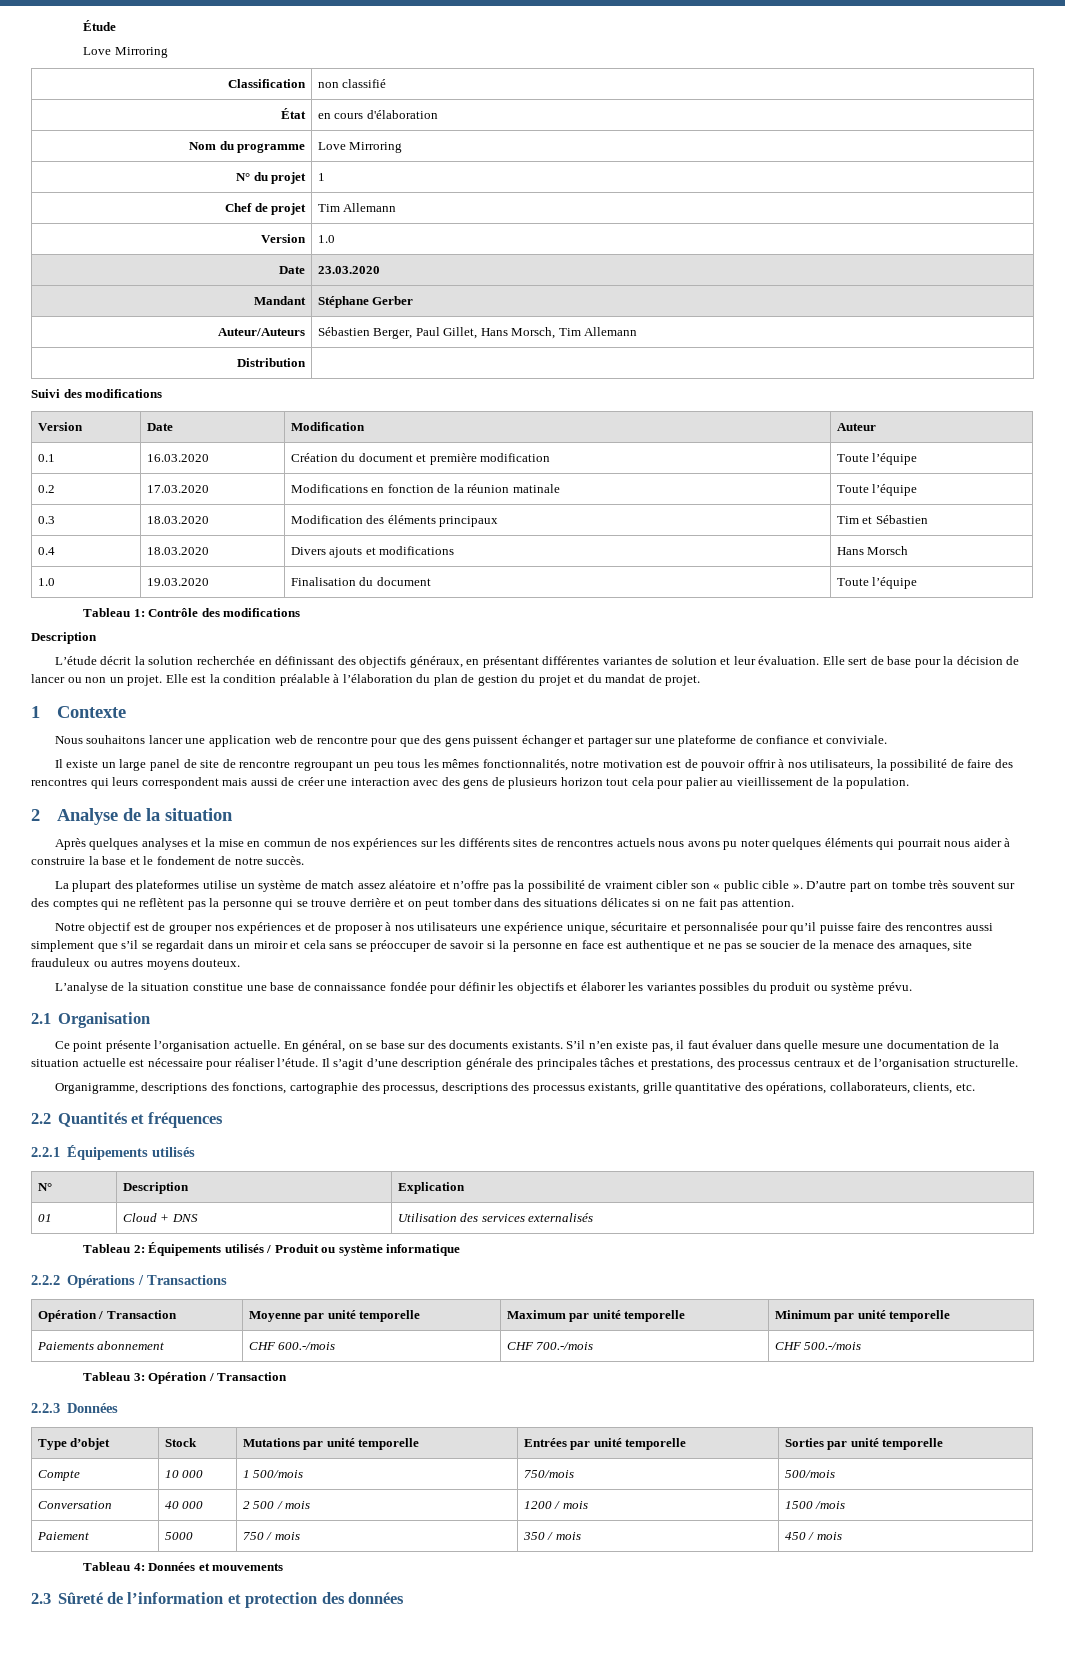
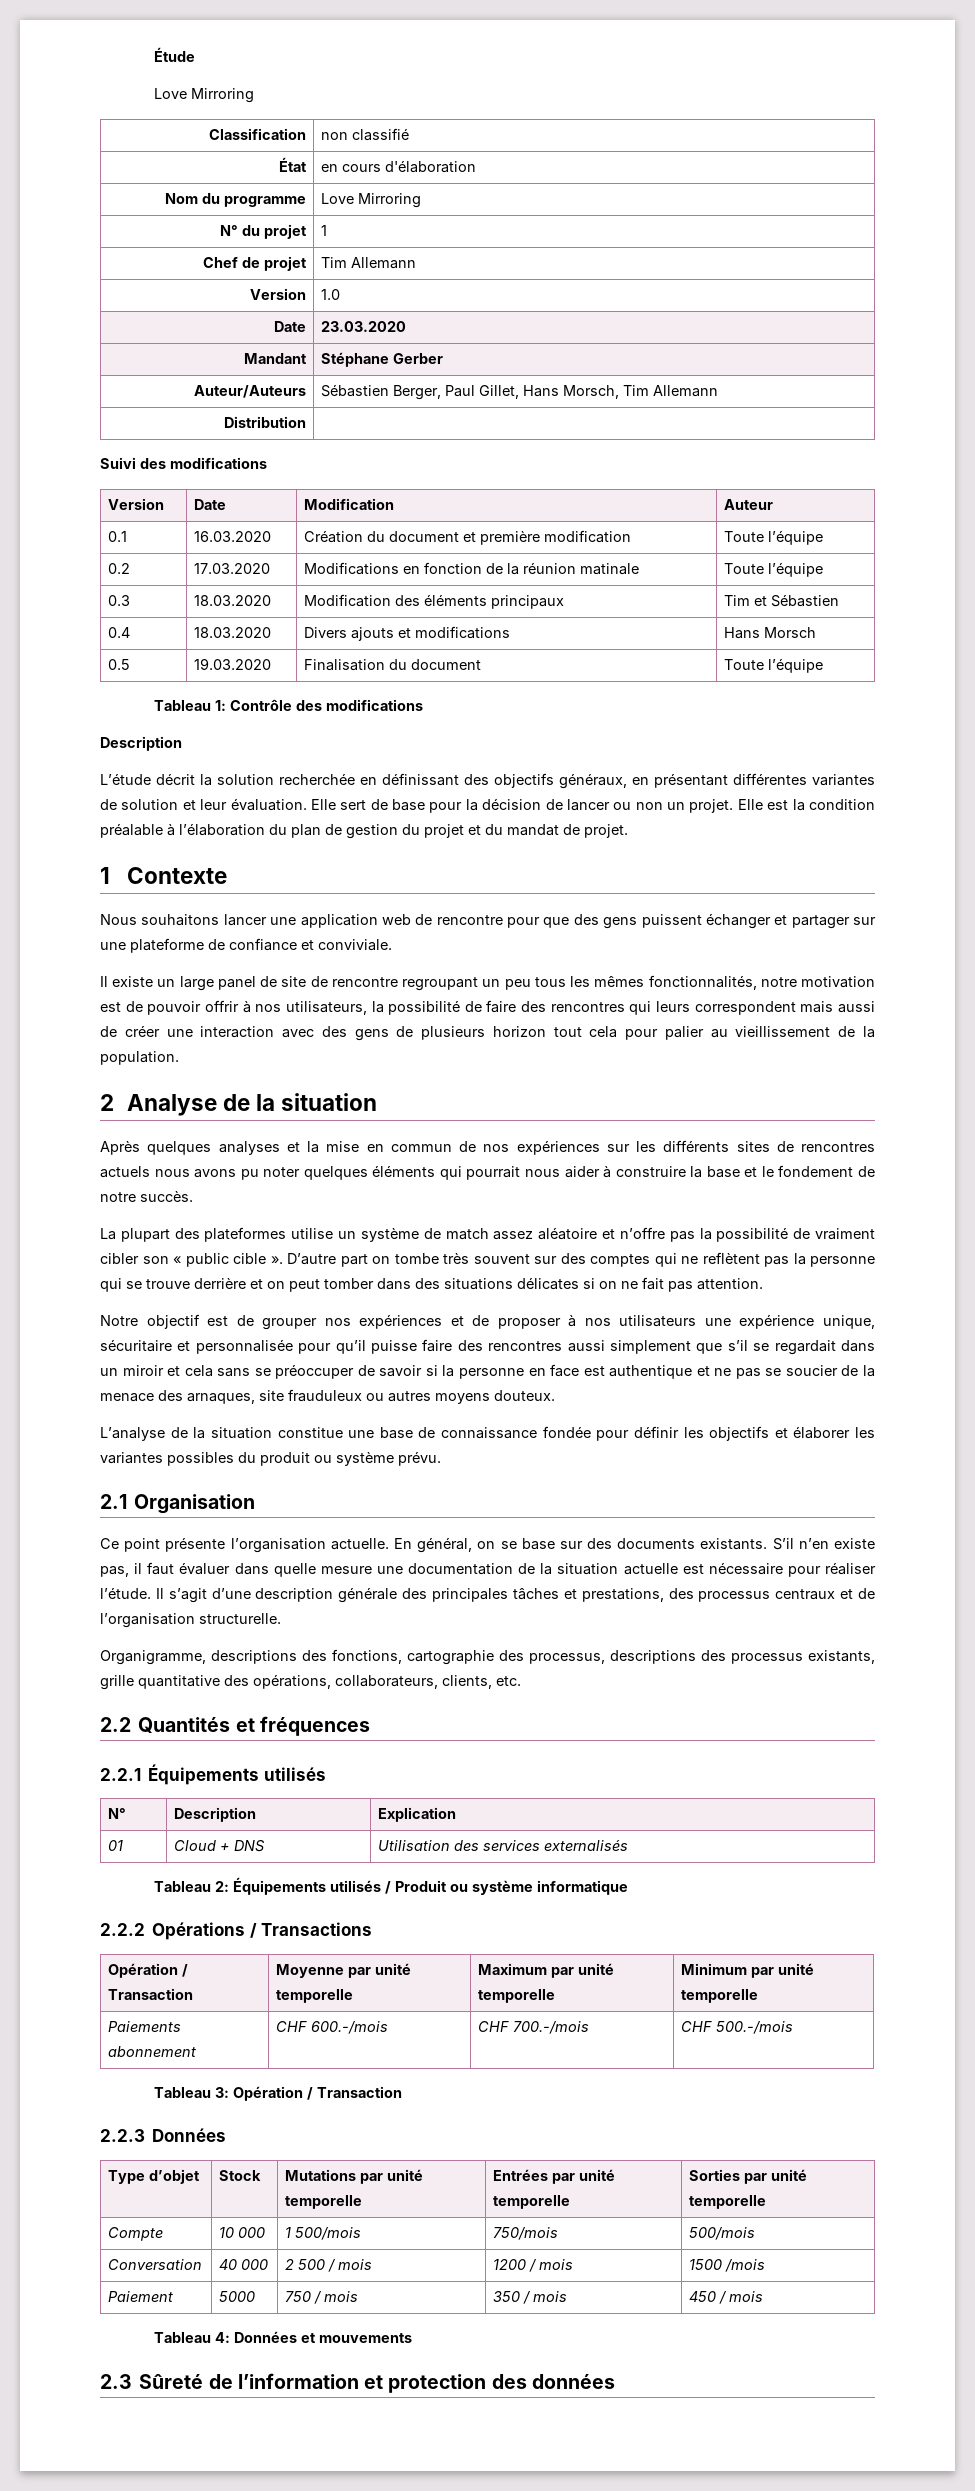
[37,578,55,586] 1.0 -> [108,659,131,670] 0.5

